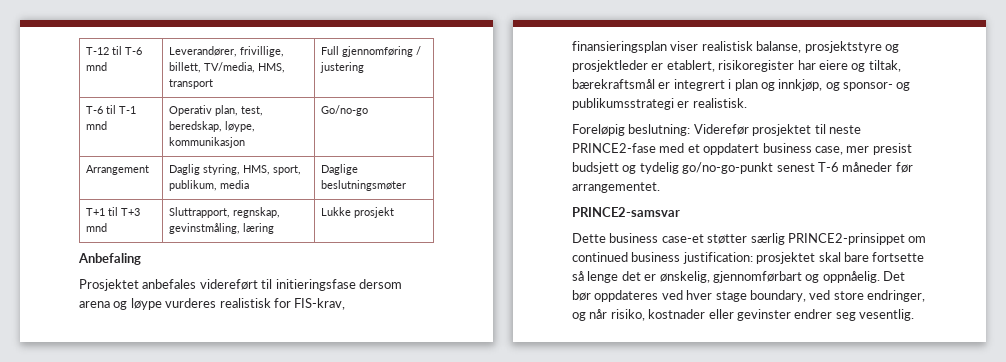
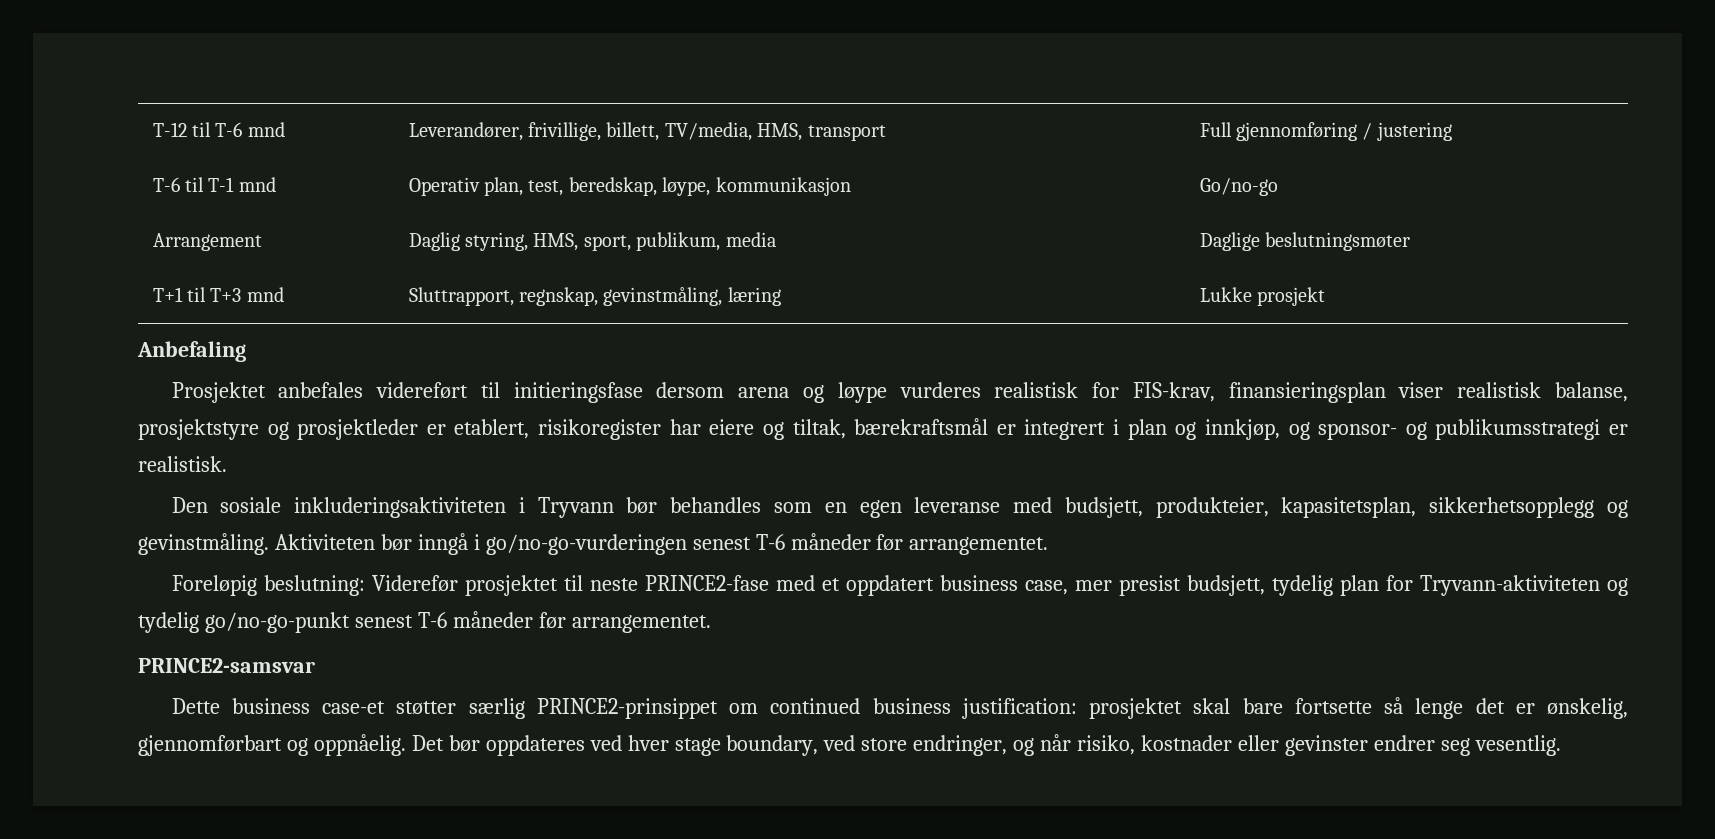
(747, 103) none -> [171,497,1629,518] [138,533,1049,555] // Den sosiale inkluderingsaktiviteten i Tryvann bør behandles som en egen leveranse med budsjett, produkteier, kapasitetsplan, sikkerhetsopplegg og gevinstmåling. Aktiviteten bør inngå i go/no-go-vurderingen senest T-6 måneder før arrangementet.
[572,162,619,174] budsjett -> [1186,575,1600,596] budsjett, tydelig plan for Tryvann-aktiviteten

